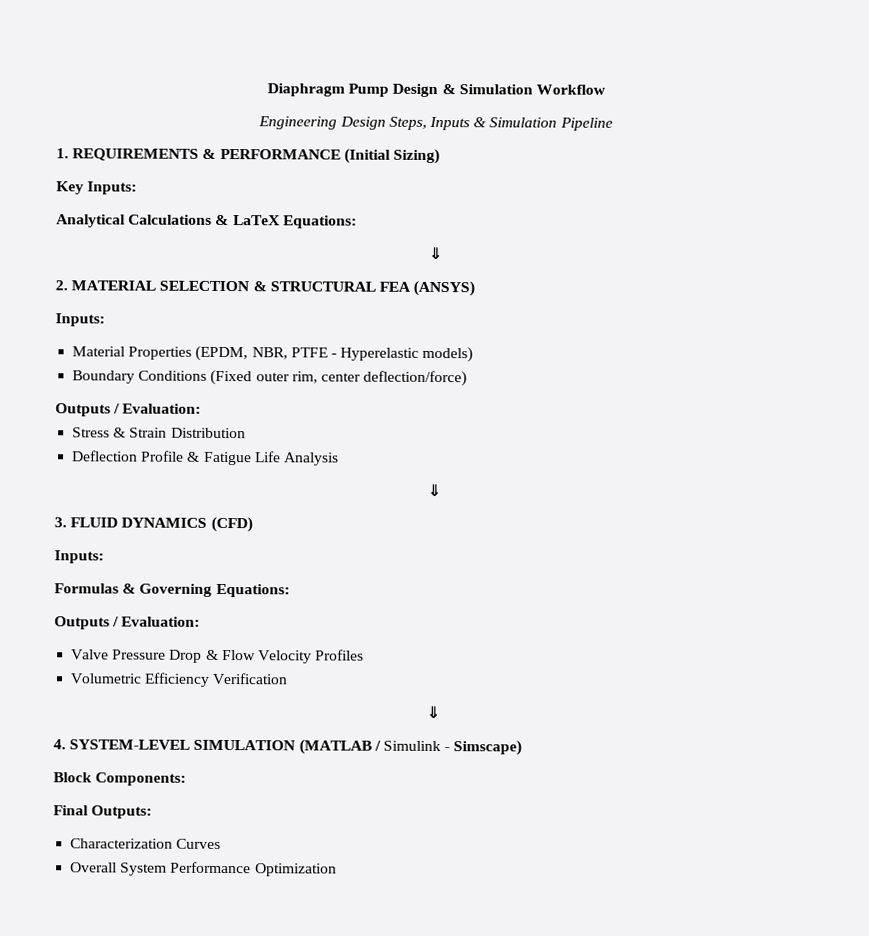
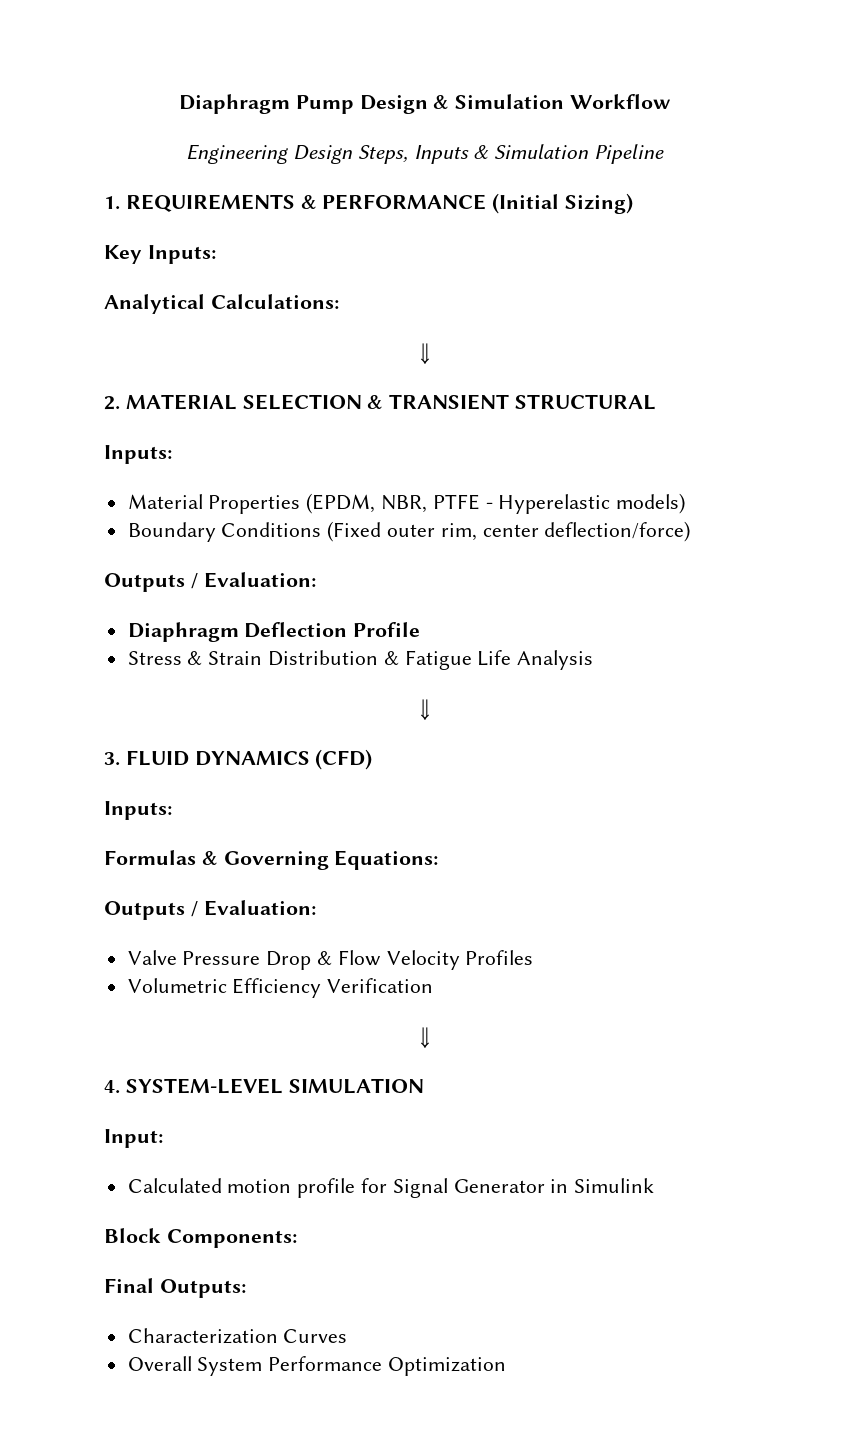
[128,214,357,229] Calculations & LaTeX Equations: -> [210,294,339,309] Calculations:
(267, 286) none -> [389,394,510,410] TRANSIENT
[378,280,476,297] FEA (ANSYS) -> (657, 402) none
(202, 408) none -> [127,622,421,642] // Diaphragm Deflection Profile
[72,450,185,462] // Deflection Profile -> (379, 658) none
[298,739,381,755] (MATLAB / -> [104,1129,163,1148] [127,1178,569,1198] // Input: // Calculated motion profile for Signal Generator in
[444,740,523,756] - Simscape) -> (655, 1185) none

